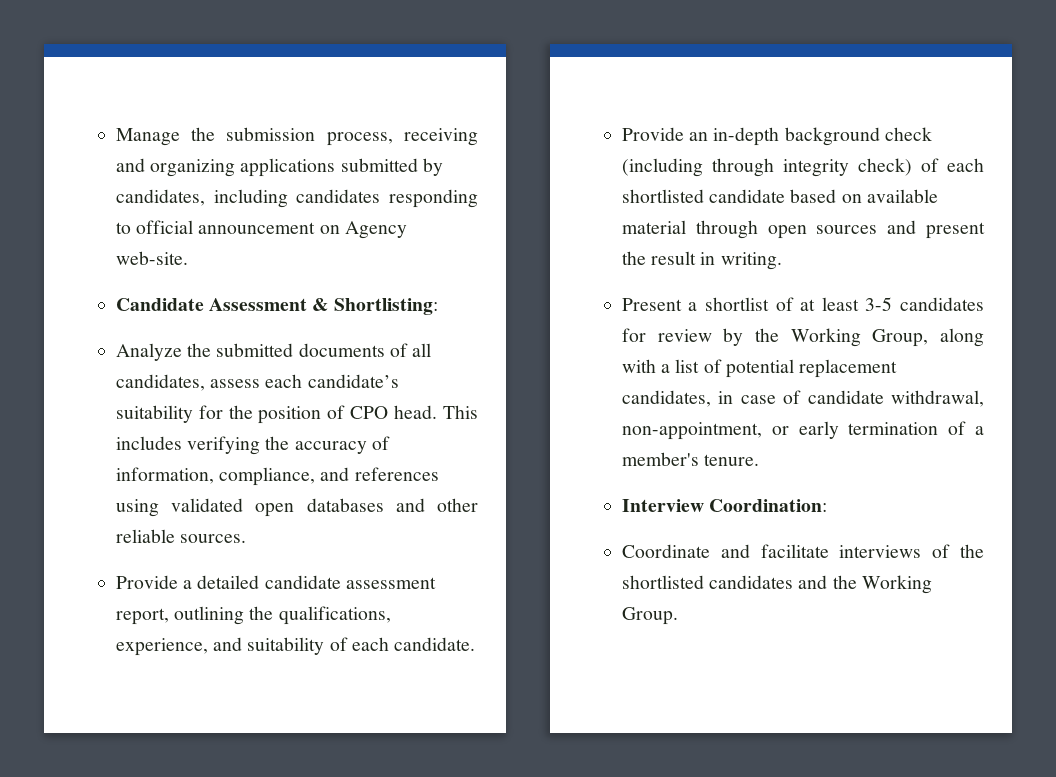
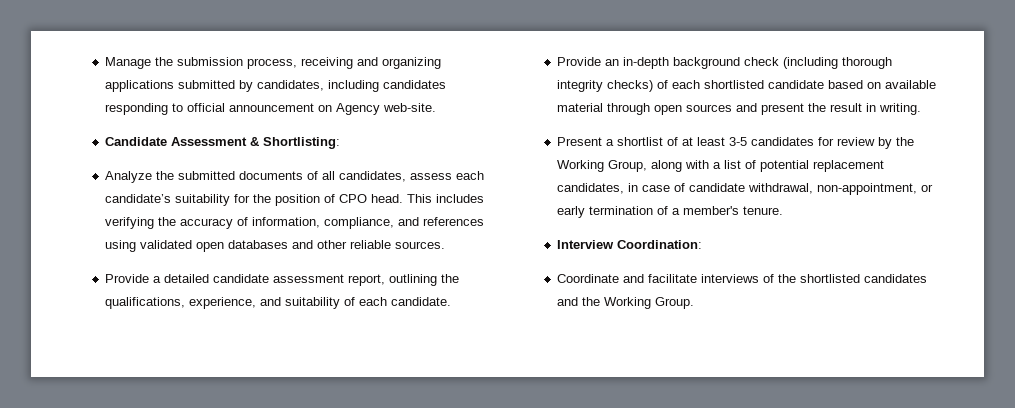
[711,158,912,177] through integrity check) -> [841,57,892,69] [556,80,653,92] thorough integrity checks)

